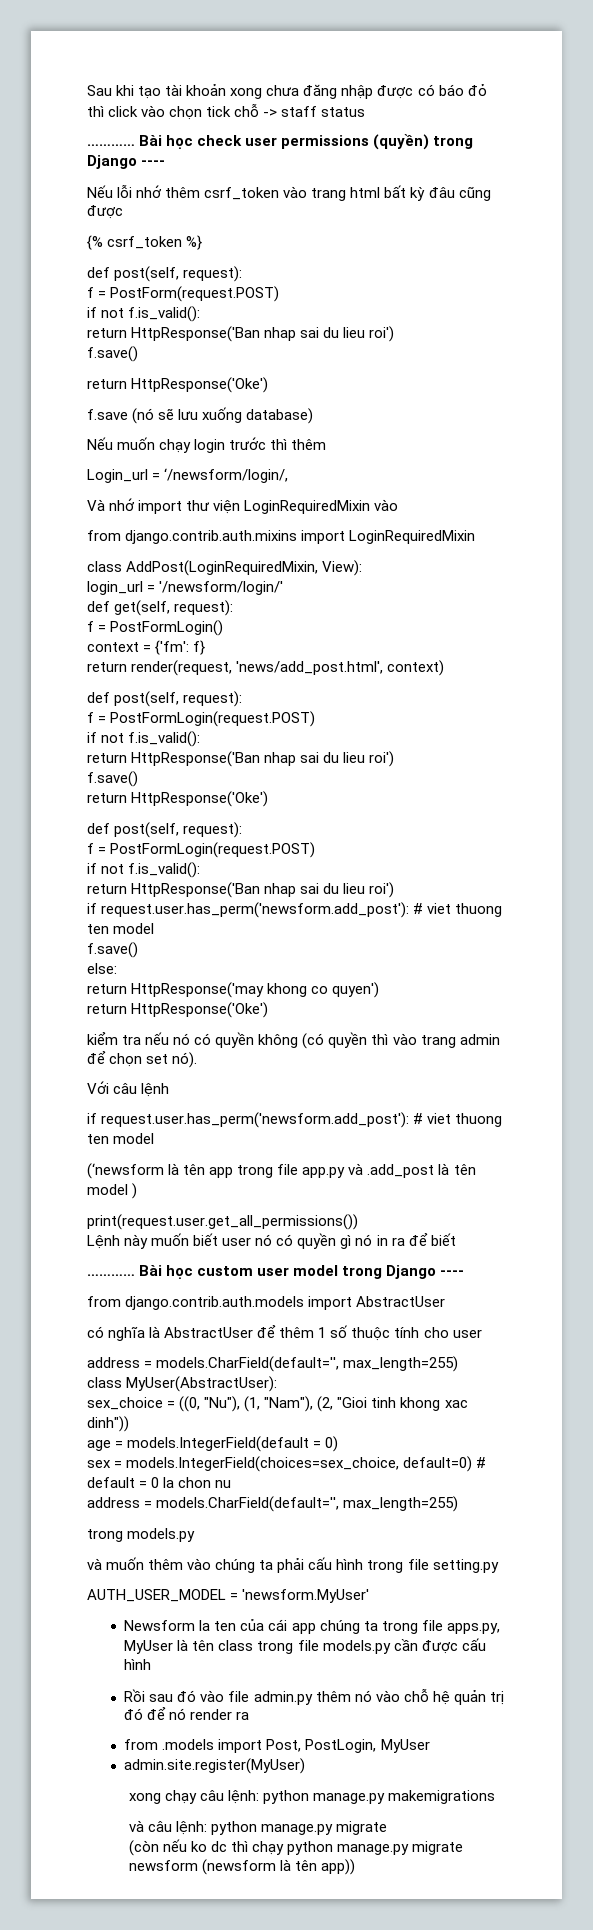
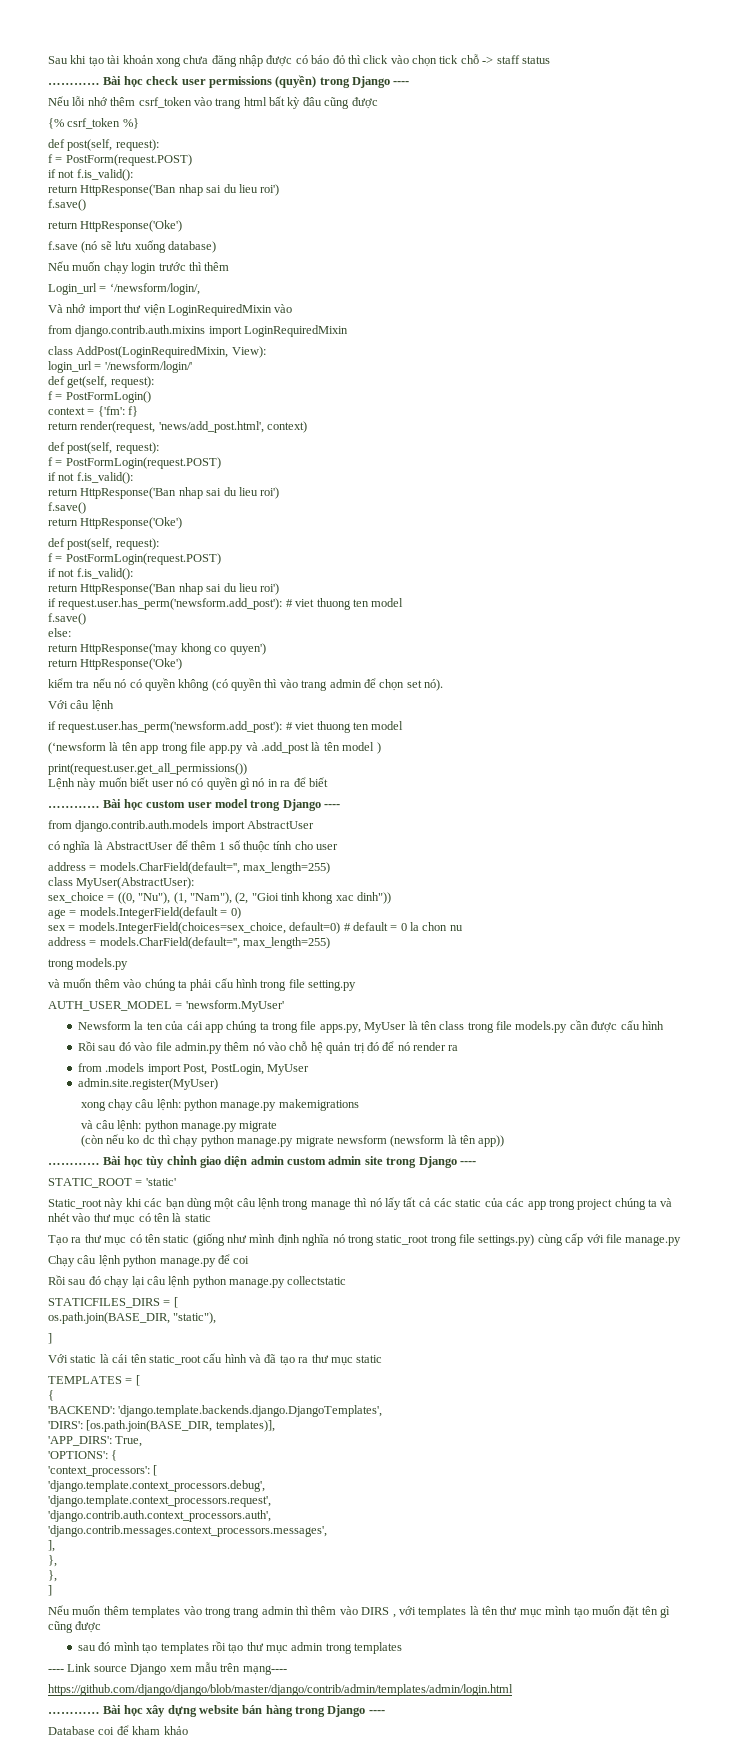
(355, 1867) none -> [48,1155,476,1168] [48,1178,176,1188] [48,1197,673,1210] [48,1213,211,1225] [48,1233,682,1246] [48,1254,250,1267] [48,1275,347,1288] [48,1297,178,1308] [48,1312,217,1324] [48,1333,52,1344] [48,1353,383,1366] [48,1375,140,1386] [48,1390,54,1401] [48,1405,383,1417] [48,1420,275,1432] [48,1436,143,1447] [48,1450,118,1461] [48,1465,158,1477] [48,1480,265,1492] [48,1495,271,1507] [48,1510,271,1522] [48,1525,327,1537] [48,1540,55,1552] [48,1555,57,1567] [48,1570,57,1582] [48,1585,52,1596] [48,1605,670,1618] [48,1621,102,1633] [78,1641,403,1654] [48,1662,287,1675] [48,1684,513,1696] [48,1705,385,1717] [48,1725,188,1735] // ………… Bài học tùy chỉnh giao diện admin custom admin site trong Django ---- // STATIC_ROOT = 'static' // Static_root này khi các bạn dùng một câu lệnh trong manage thì nó lấy tất cả các static của các app trong project chúng ta và nhét vào thư mục có tên là static // Tạo ra thư mục có tên static (giống như mình định nghĩa nó trong static_root trong file settings.py) cùng cấp với file manage.py // Chạy câu lệnh python manage.py để coi // Rồi sau đó chạy lại câu lệnh python manage.py collectstatic // STATICFILES_DIRS = [ // os.path.join(BASE_DIR, "static"), // ] // Với static là cái tên static_root cấu hình và đã tạo ra thư mục static // TEMPLATES = [ // { // 'BACKEND': 'django.template.backends.django.DjangoTemplates', // 'DIRS': [os.path.join(BASE_DIR, templates)], // 'APP_DIRS': True, // 'OPTIONS': { // 'context_processors': [ // 'django.template.context_processors.debug', // 'django.template.context_processors.request', // 'django.contrib.auth.context_processors.auth', // 'django.contrib.messages.context_processors.messages', // ], // }, // }, // ] // Nếu muốn thêm templates vào trong trang admin thì thêm vào DIRS , với templates là tên thư mục mình tạo muốn đặt tên gì cũng được // sau đó mình tạo templates rồi tạo thư mục admin trong templates // ---- Link source Django xem mẫu trên mạng---- // https://github.com/django/django/blob/master/django/contrib/admin/templates/admin/login.html // ………… Bài học xây dựng website bán hàng trong Django ---- // Database coi để kham khảo

